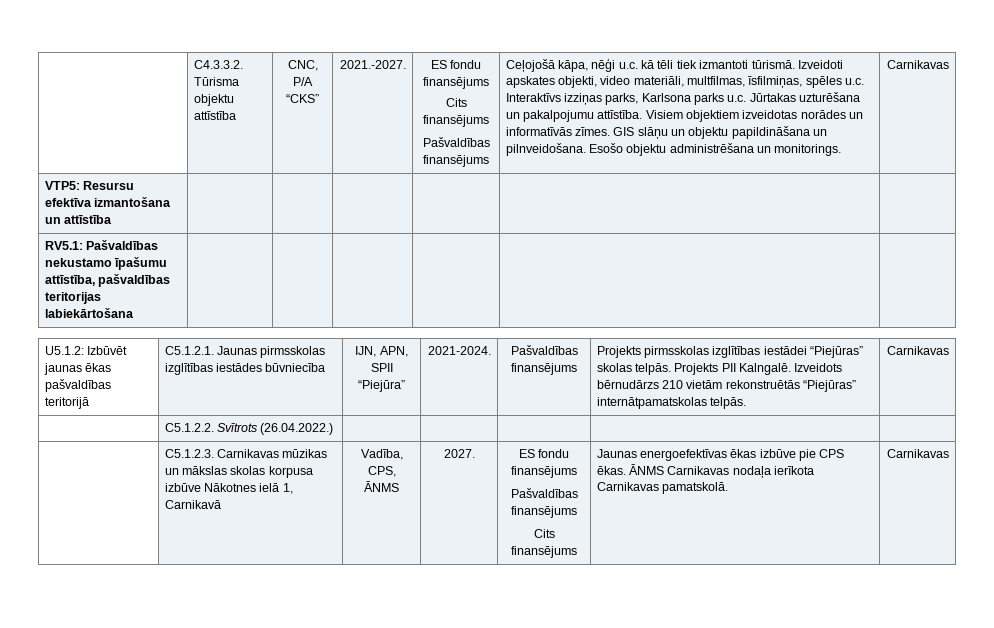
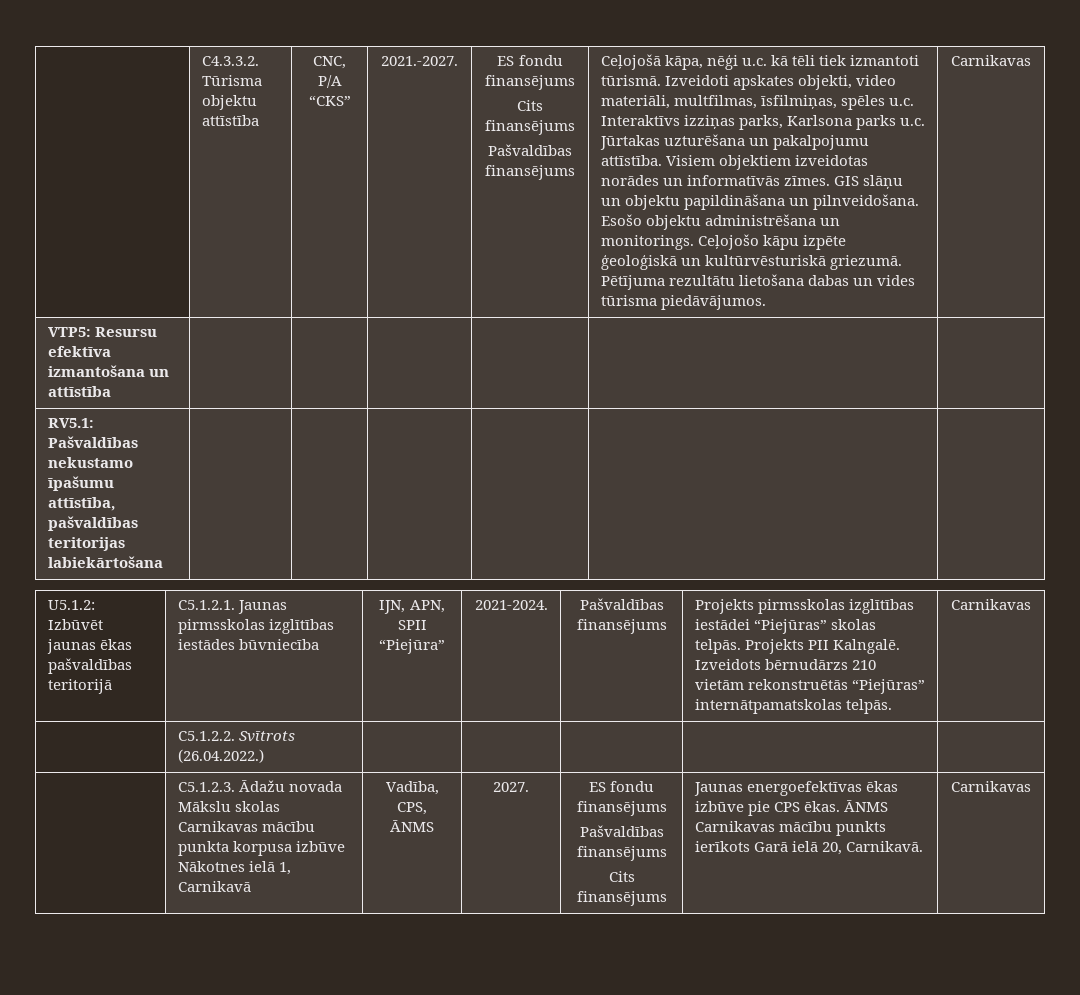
(842, 150) none -> [697,234,846,250] [600,255,902,270] [600,274,915,290] [600,295,766,310] Ceļojošo kāpu izpēte ģeoloģiskā un kultūrvēsturiskā griezumā. Pētījuma rezultātu lietošana dabas un vides tūrisma piedāvājumos.
[216,449,328,458] [164,466,266,475] Carnikavas mūzikas un mākslas skolas -> [238,780,342,792] [177,801,280,812] [177,821,315,832] [177,841,229,856] Ādažu novada Mākslu skolas Carnikavas mācību punkta
[732,466,814,478] [596,482,728,494] nodaļa ierīkota Carnikavas pamatskolā. -> [778,821,886,836] [694,841,923,855] mācību punkts ierīkots Garā ielā 20, Carnikavā.

